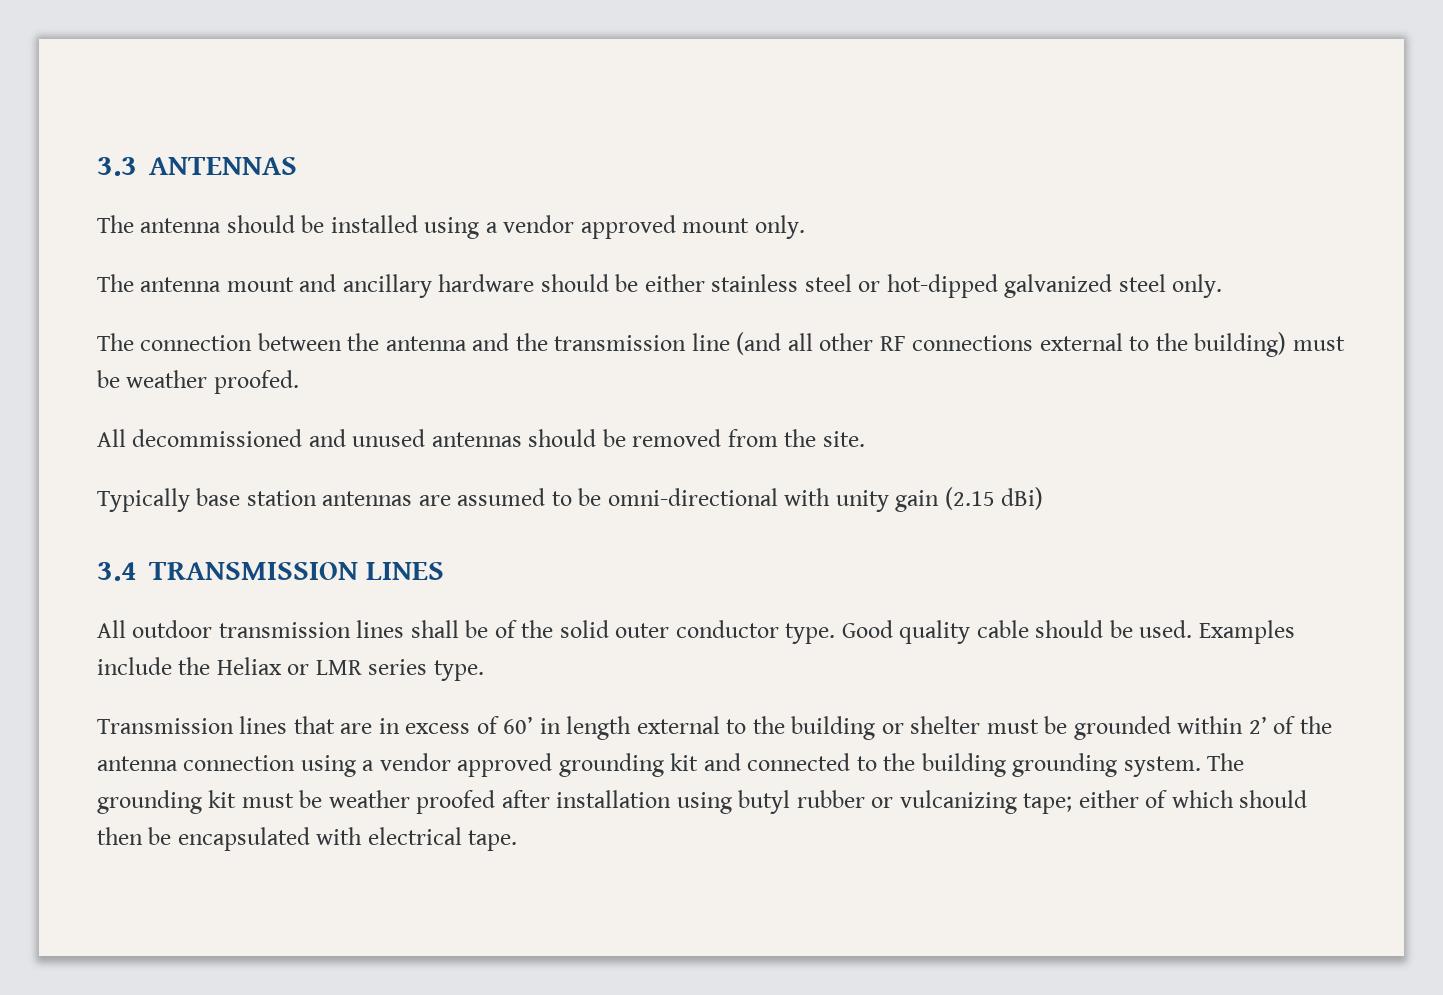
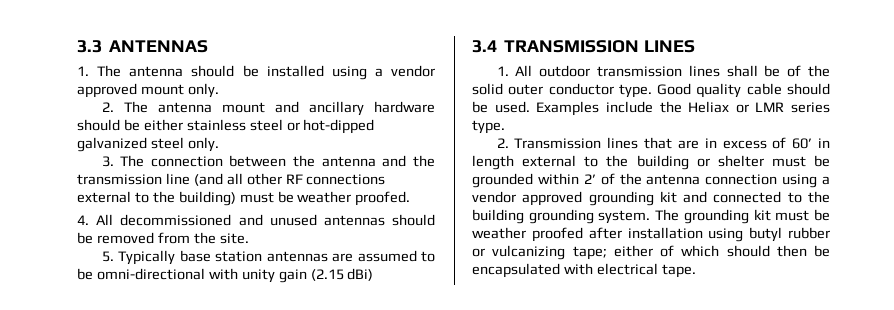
(297, 166) none -> [77,66,89,76] 1.
(805, 227) none -> [101,102,114,112] 2.
(1223, 286) none -> [101,156,114,167] 3.
(299, 382) none -> [77,215,89,225] 4.
(865, 439) none -> [101,251,114,262] 5.
(445, 571) none -> [496,66,509,76] 1.
(484, 670) none -> [496,138,509,148] 2.

